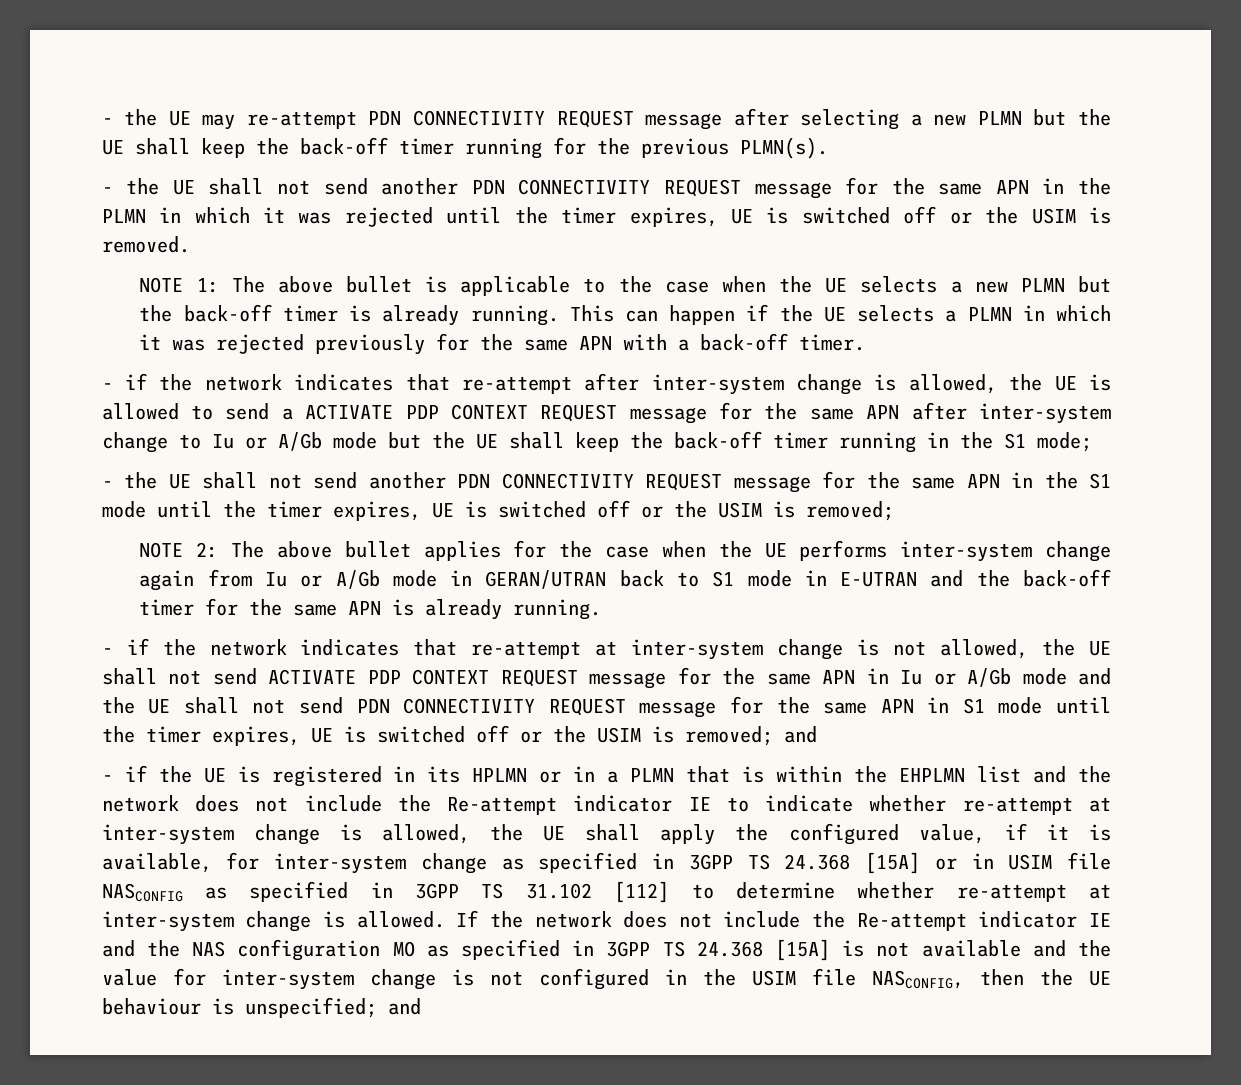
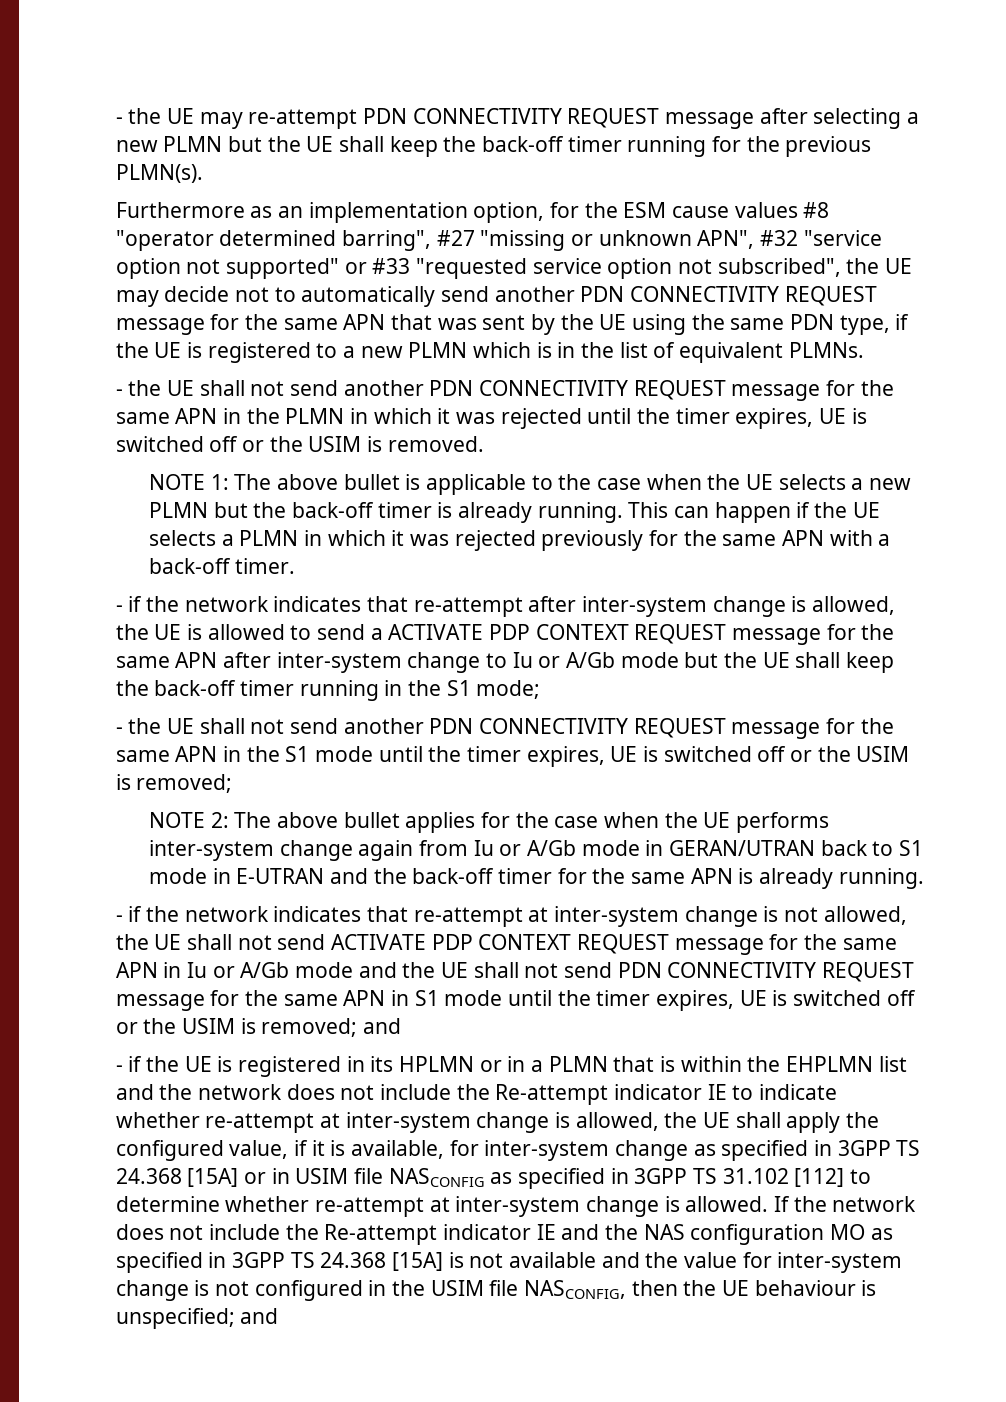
(828, 148) none -> [115,202,830,223] [115,230,882,251] [115,258,912,279] [115,286,877,307] [115,314,910,335] [115,342,864,363] // Furthermore as an implementation option, for the ESM cause values #8 "operator determined barring", #27 "missing or unknown APN", #32 "service option not supported" or #33 "requested service option not subscribed", the UE may decide not to automatically send another PDN CONNECTIVITY REQUEST message for the same APN that was sent by the UE using the same PDN type, if the UE is registered to a new PLMN which is in the list of equivalent PLMNs.

